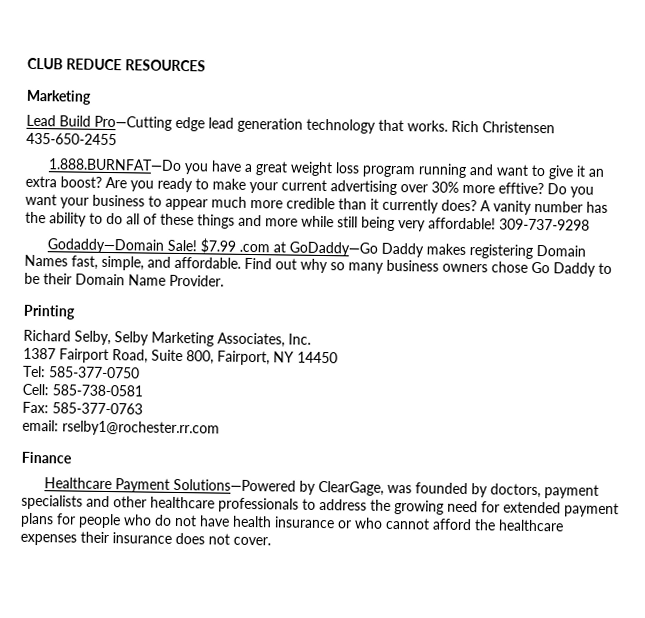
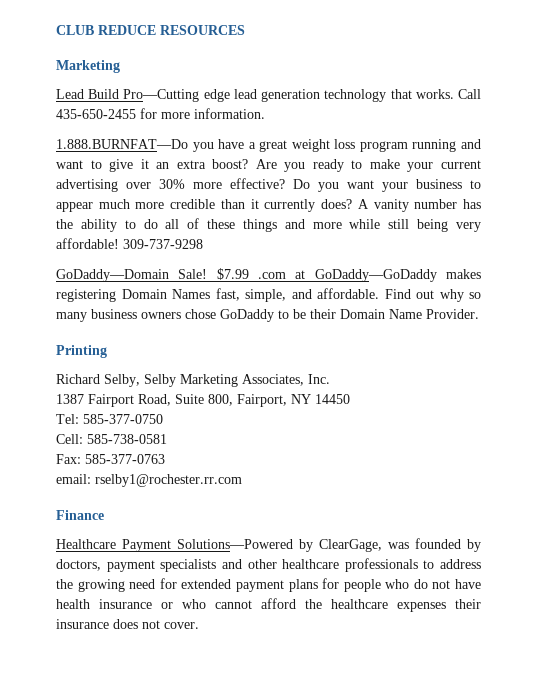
[451,120,555,134] Rich Christensen -> [458,89,482,99] Call
(117, 139) none -> [140,108,265,119] for more information.
[498,182,544,195] efftive? -> [230,178,285,189] effective?
[46,238,164,254] Godaddy—Domain -> [56,269,169,282] GoDaddy—Domain
[288,241,424,258] GoDaddy—Go Daddy -> [314,269,437,282] GoDaddy—GoDaddy
[531,261,596,277] Go Daddy -> [220,309,274,322] GoDaddy

